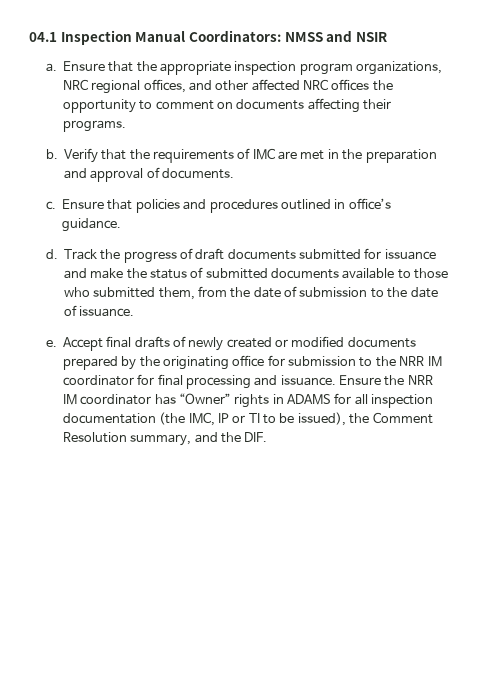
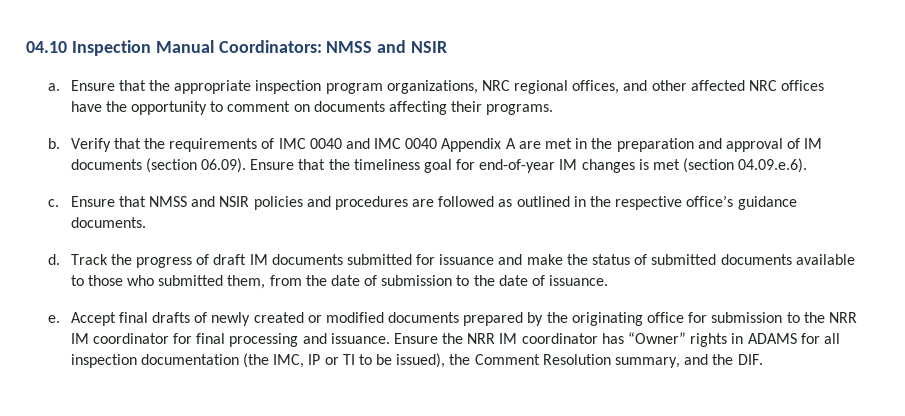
[29,32,57,42] 04.1 -> [26,41,67,53] 04.10
(370, 85) none -> [70,101,102,112] have
(275, 154) none -> [309,138,516,152] 0040 and IMC 0040 Appendix A
[161,168,234,179] [45,198,391,213] [62,218,122,232] documents. // c. Ensure that policies and procedures outlined in office’s guidance. -> [804,138,823,149] [70,158,808,173] [48,195,797,210] [70,217,146,228] IM documents (section 06.09). Ensure that the timeliness goal for end-of-year IM changes is met (section 04.09.e.6). // c. Ensure that NMSS and NSIR policies and procedures are followed as outlined in the respective office’s guidance documents.
(225, 254) none -> [249,254,268,265] IM

